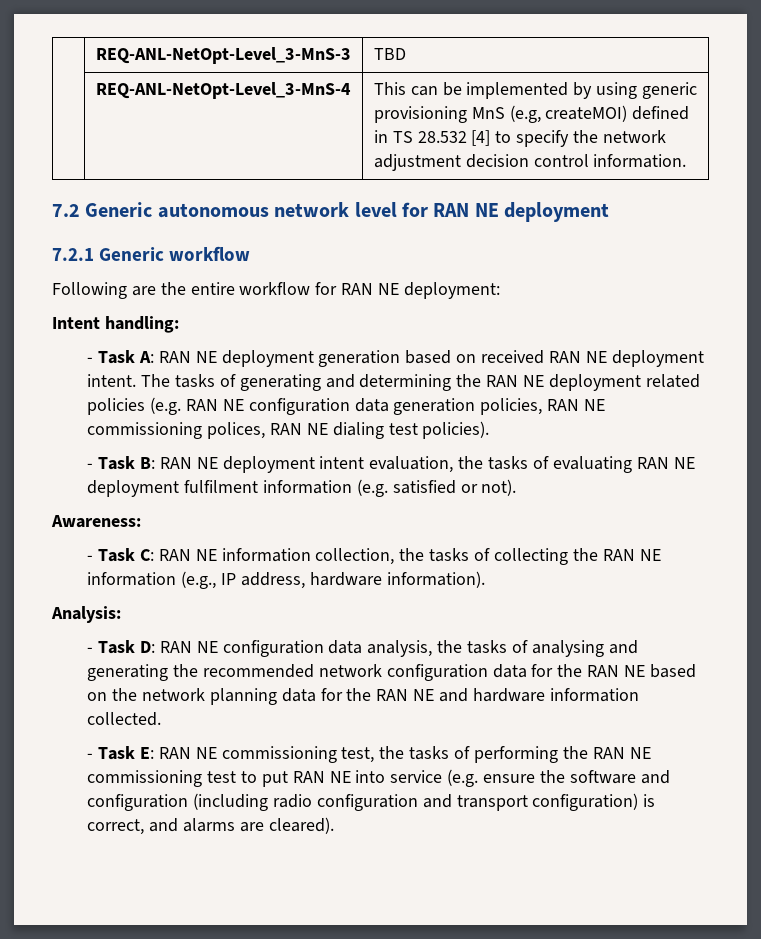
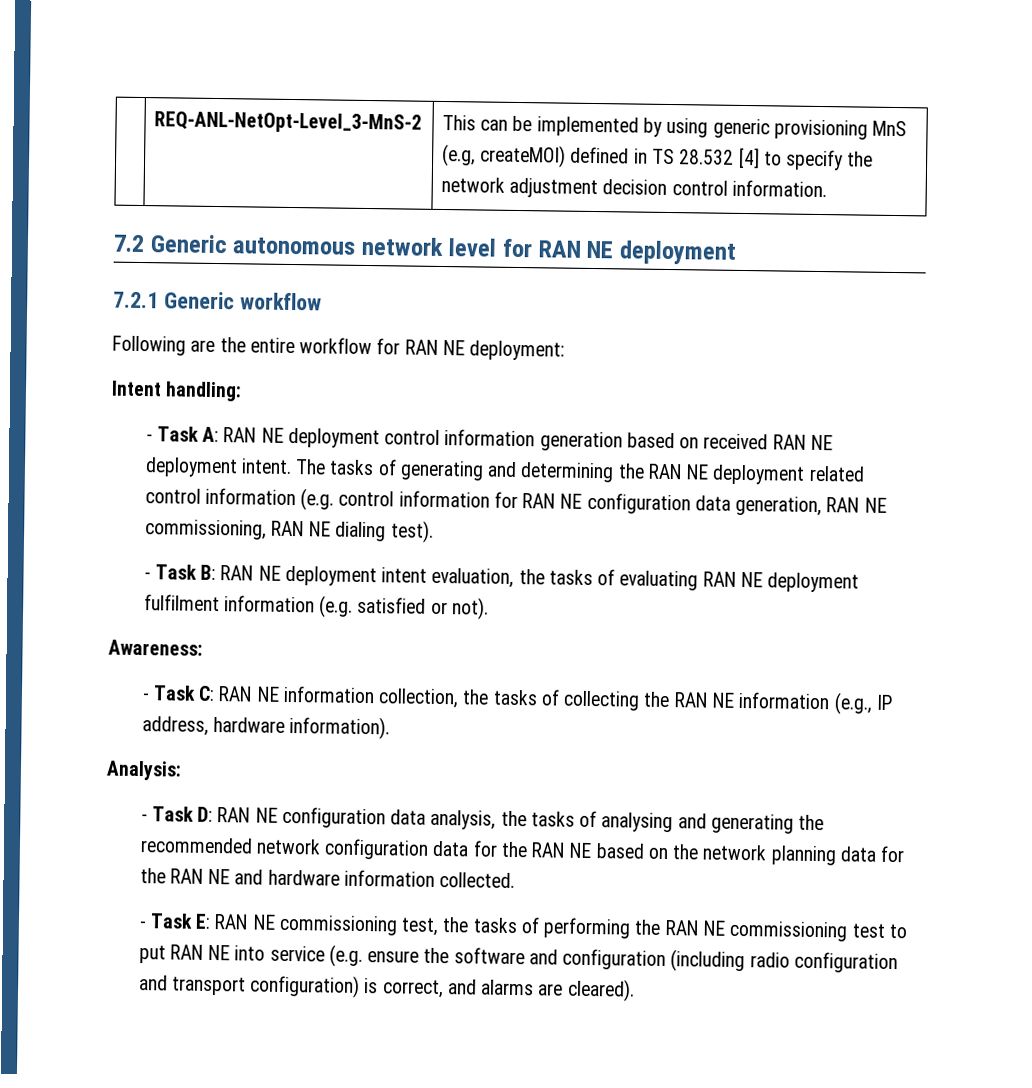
[95,47,351,64] [373,48,406,60] [95,82,351,99] | REQ-ANL-NetOpt-Level_3-MnS-3 | TBD // | REQ-ANL-NetOpt-Level_3-MnS-4 -> [153,111,422,134] | REQ-ANL-NetOpt-Level_3-MnS-2
(314, 358) none -> [384,429,536,447] control information
[87,397,606,415] [87,422,266,439] policies (e.g. RAN NE configuration data generation policies, RAN NE commissioning polices, -> [144,487,887,517] [144,519,267,540] control information (e.g. control information for RAN NE configuration data generation, RAN NE commissioning,
[388,421,490,439] test policies). -> [390,520,434,543] test).

